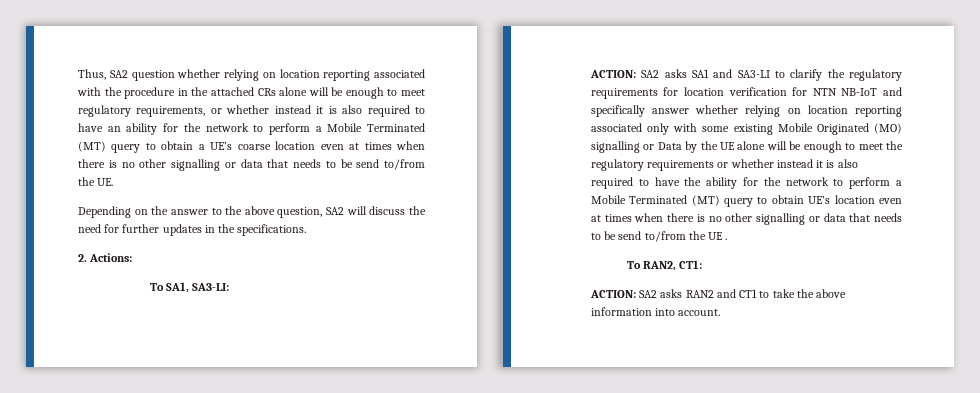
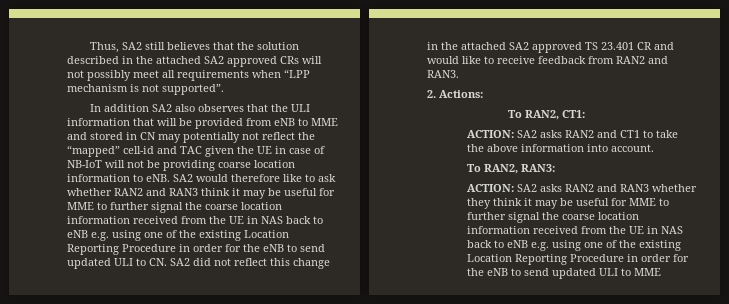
[131,69,425,81] [77,87,425,99] [78,105,425,117] [78,123,425,135] [78,141,425,153] [78,159,425,171] [78,177,114,186] [78,206,426,218] [78,224,307,236] [78,253,133,262] [149,282,230,293] [589,69,902,81] [590,87,902,99] [590,105,902,117] [590,123,902,135] [590,141,903,153] [590,159,858,171] [590,177,902,189] [590,195,902,207] [590,213,902,225] [590,231,728,242] question whether relying on location reporting associated with the procedure in the attached CRs alone will be enough to meet regulatory requirements, or whether instead it is also required to have an ability for the network to perform a Mobile Terminated (MT) query to obtain a UE’s coarse location even at times when there is no other signalling or data that needs to be send to/from the UE. // Depending on the answer to the above question, SA2 will discuss the need for further updates in the specifications. // 2. Actions: // To SA1, SA3-LI: // ACTION: SA2 asks SA1 and SA3-LI to clarify the regulatory requirements for location verification for NTN NB-IoT and specifically answer whether relying on location reporting associated only with some existing Mobile Originated (MO) signalling or Data by the UE alone will be enough to meet the regulatory requirements or whether instead it is also required to have the ability for the network to perform a Mobile Terminated (MT) query to obtain UE’s location even at times when there is no other signalling or data that needs to be send to/from the UE . -> [144,42,299,50] [67,56,322,67] [67,69,310,81] [67,84,224,95] [89,104,310,112] [67,118,338,129] [67,132,315,143] [67,145,325,157] [67,160,295,171] [67,174,336,182] [67,188,335,199] [67,202,282,213] [67,216,323,224] [67,230,289,241] [67,244,325,255] [67,258,330,269] [427,42,674,53] [427,56,668,64] [427,70,459,78] [427,90,483,98] still believes that the solution described in the attached SA2 approved CRs will not possibly meet all requirements when “LPP mechanism is not supported”. // In addition SA2 also observes that the ULI information that will be provided from eNB to MME and stored in CN may potentially not reflect the “mapped” cell-id and TAC given the UE in case of NB-IoT will not be providing coarse location information to eNB. SA2 would therefore like to ask whether RAN2 and RAN3 think it may be useful for MME to further signal the coarse location information received from the UE in NAS back to eNB e.g. using one of the existing Location Reporting Procedure in order for the eNB to send updated ULI to CN. SA2 did not reflect this change in the attached SA2 approved TS 23.401 CR and would like to receive feedback from RAN2 and RAN3. // 2. Actions:
(721, 312) none -> [467,164,556,174] [467,184,698,192] [467,198,670,209] [467,212,640,223] [467,226,684,234] [467,240,682,251] [467,254,690,265] [467,268,662,279] // To RAN2, RAN3: // ACTION: SA2 asks RAN2 and RAN3 whether they think it may be useful for MME to further signal the coarse location information received from the UE in NAS back to eNB e.g. using one of the existing Location Reporting Procedure in order for the eNB to send updated ULI to MME

